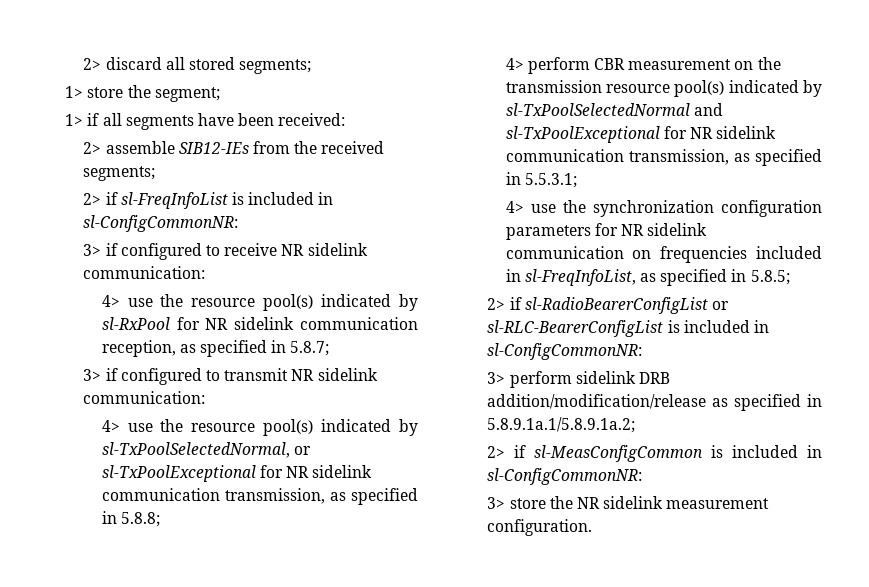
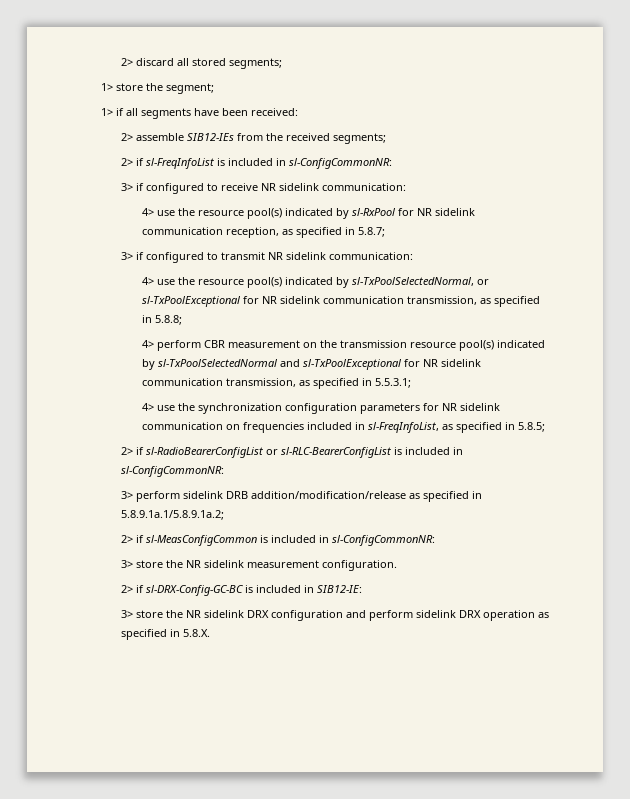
(593, 527) none -> [121,585,363,596] [121,610,550,621] [121,629,211,640] // 2> if sl-DRX-Config-GC-BC is included in SIB12-IE: // 3> store the NR sidelink DRX configuration and perform sidelink DRX operation as specified in 5.8.X.

